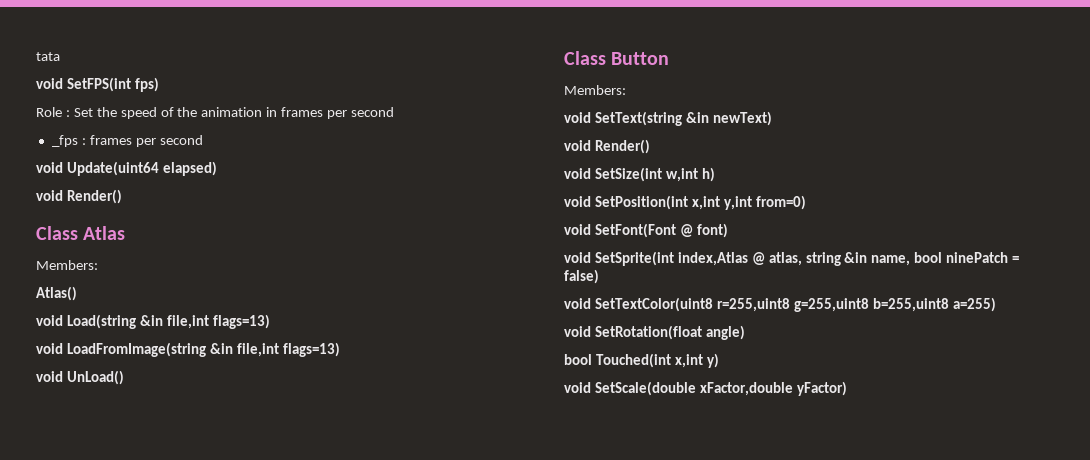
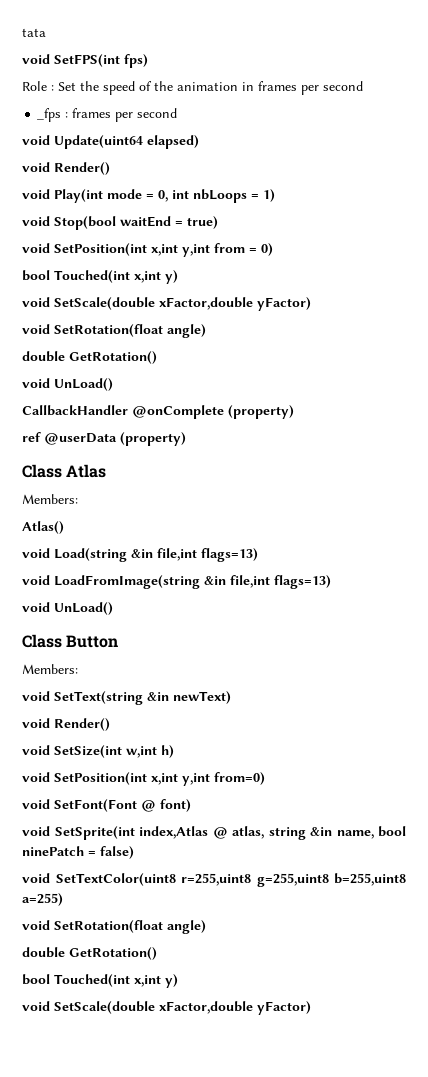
(122, 196) none -> [22,189,275,203] [22,216,218,230] [22,243,273,257] [22,270,178,284] [22,297,311,311] [22,324,206,338] [22,351,157,364] [22,378,113,391] [22,405,294,419] [22,432,186,446] // void Play(int mode = 0, int nbLoops = 1) // void Stop(bool waitEnd = true) // void SetPosition(int x,int y,int from = 0) // bool Touched(int x,int y) // void SetScale(double xFactor,double yFactor) // void SetRotation(float angle) // double GetRotation() // void UnLoad() // CallbackHandler @onComplete (property) // ref @userData (property)
(745, 332) none -> [22,947,157,960] // double GetRotation()

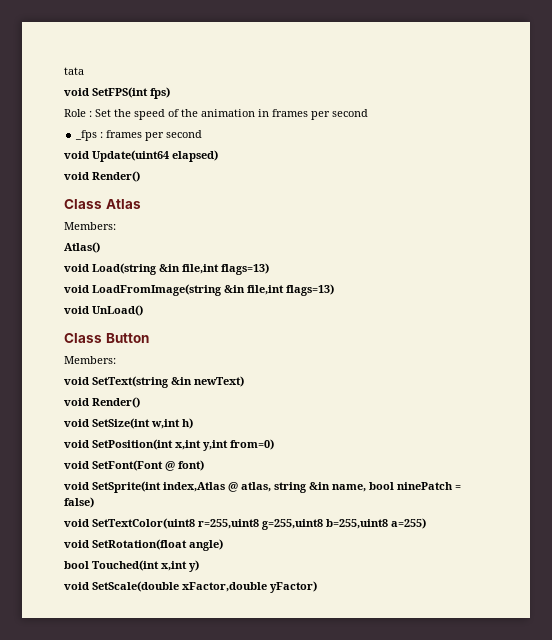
[22,189,275,203] [22,216,218,230] [22,243,273,257] [22,270,178,284] [22,297,311,311] [22,324,206,338] [22,351,157,364] [22,378,113,391] [22,405,294,419] [22,432,186,446] // void Play(int mode = 0, int nbLoops = 1) // void Stop(bool waitEnd = true) // void SetPosition(int x,int y,int from = 0) // bool Touched(int x,int y) // void SetScale(double xFactor,double yFactor) // void SetRotation(float angle) // double GetRotation() // void UnLoad() // CallbackHandler @onComplete (property) // ref @userData (property) -> (140, 176) none
[22,947,157,960] // double GetRotation() -> (223, 545) none

